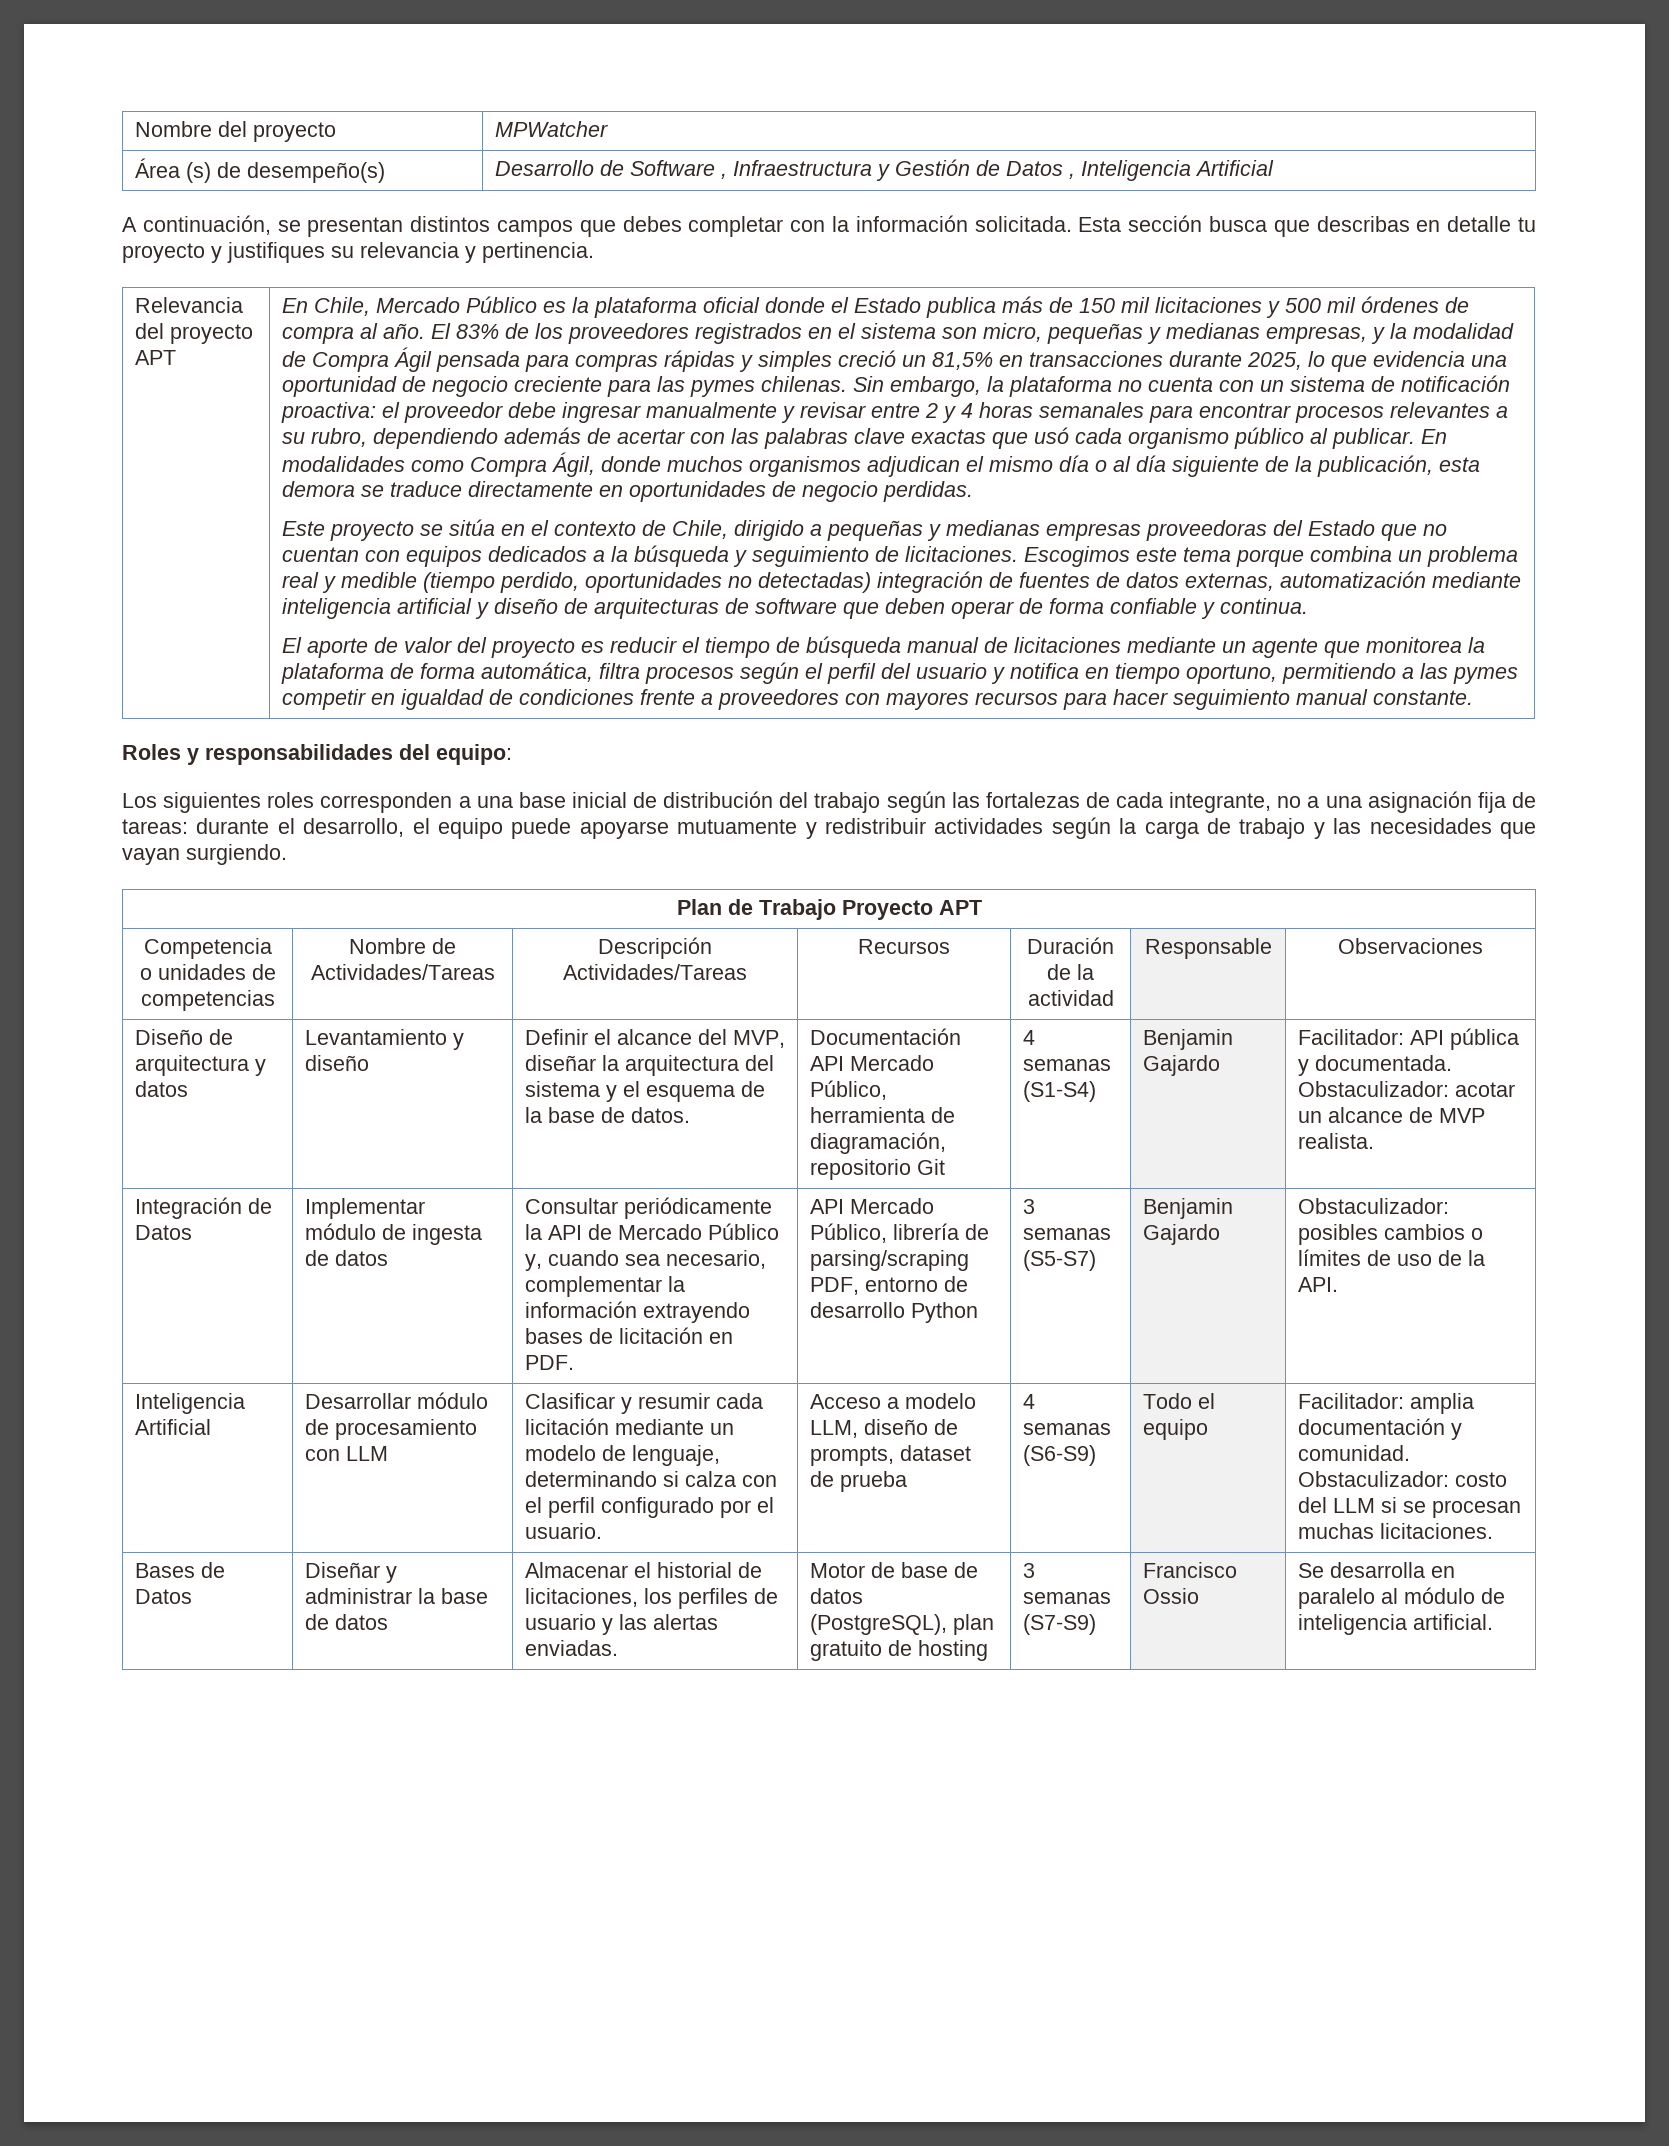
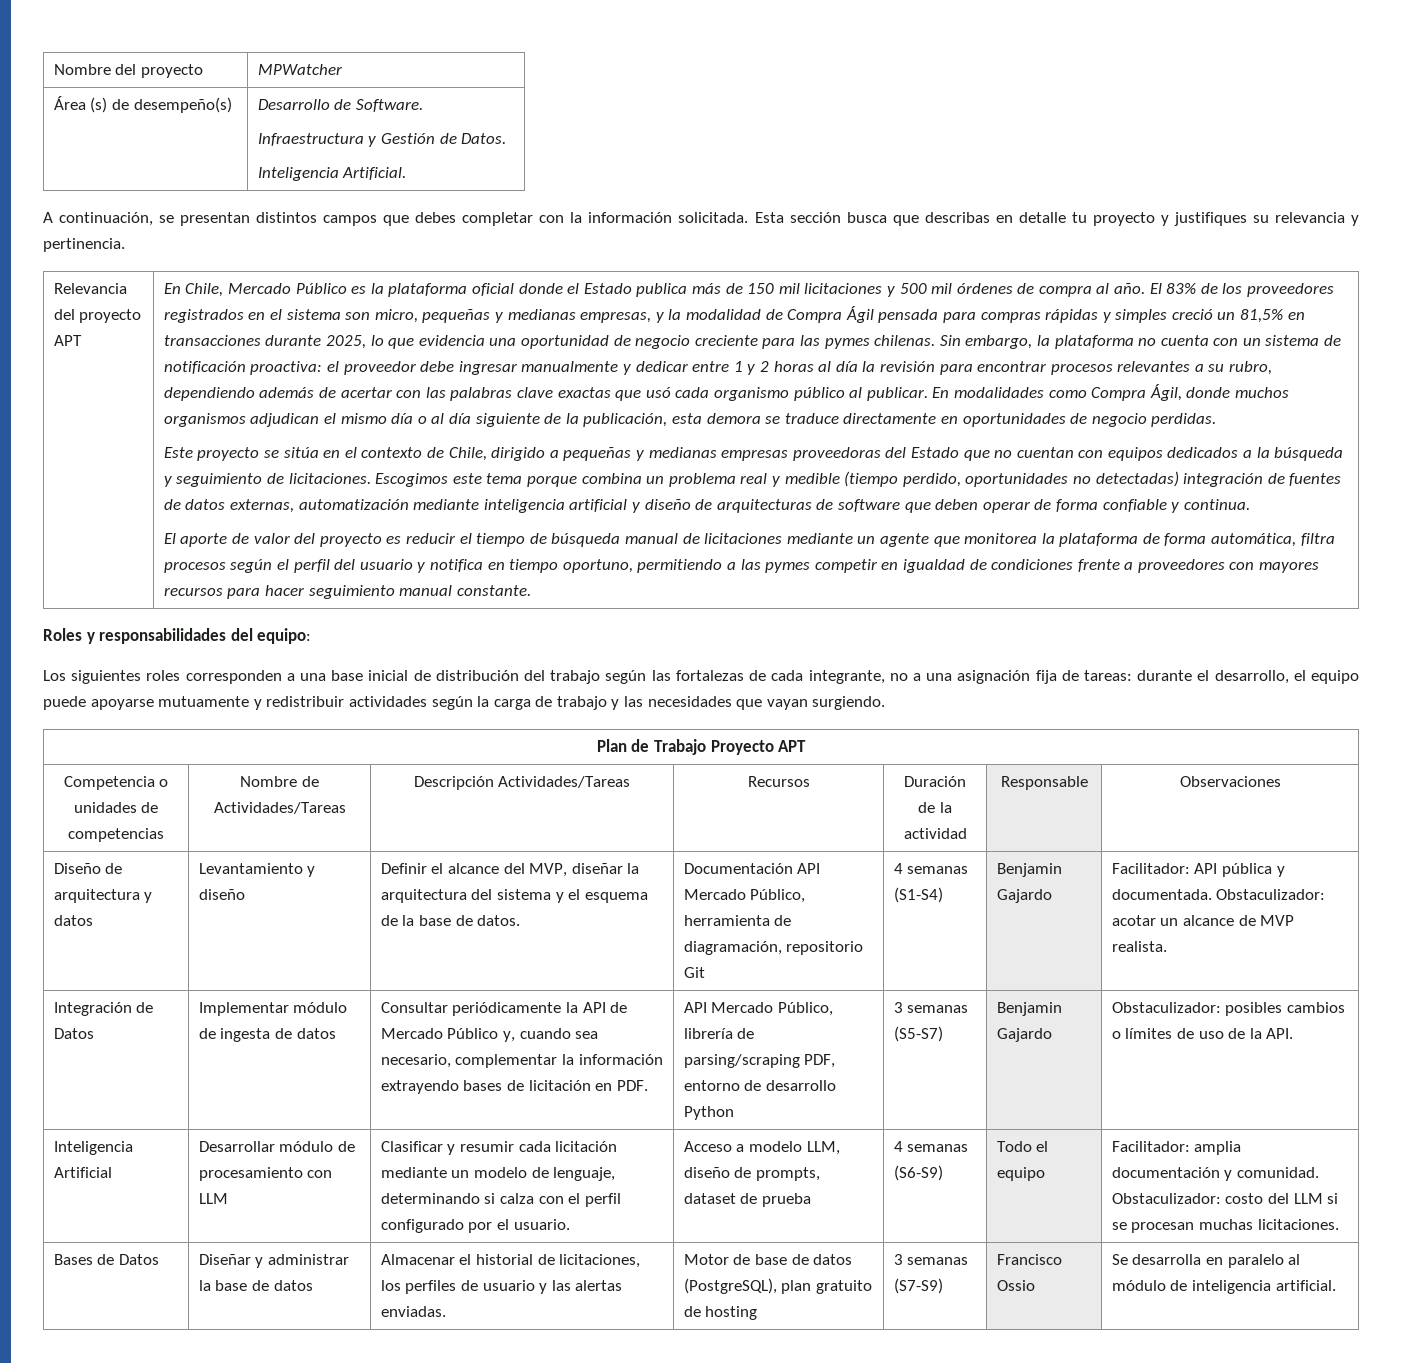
[629,160,727,179] Software , -> [356,99,424,112] Software. //
[1005,160,1274,181] Datos , Inteligencia Artificial -> [461,133,507,144] [257,167,407,181] Datos. // Inteligencia Artificial.
[799,402,1144,423] revisar entre 2 y 4 horas semanales -> [635,361,935,375] dedicar entre 1 y 2 horas al día la revisión

